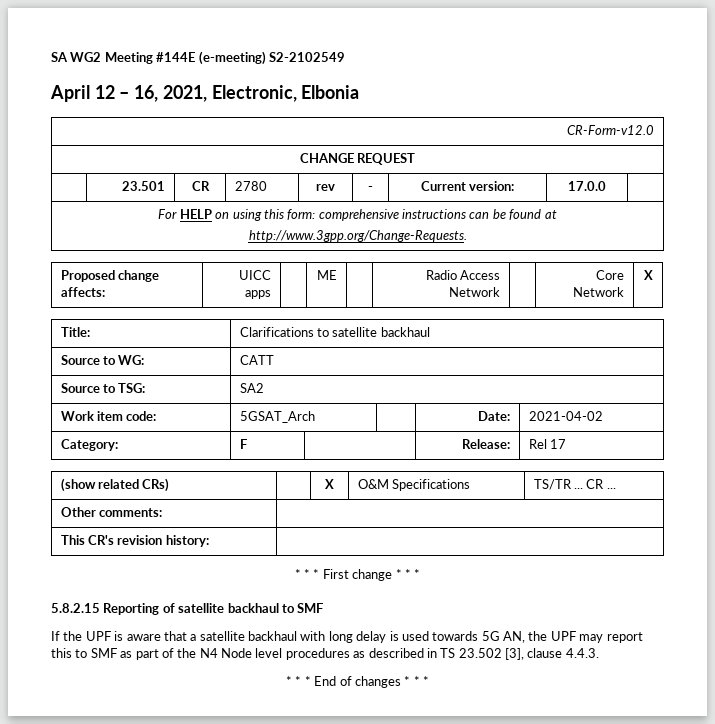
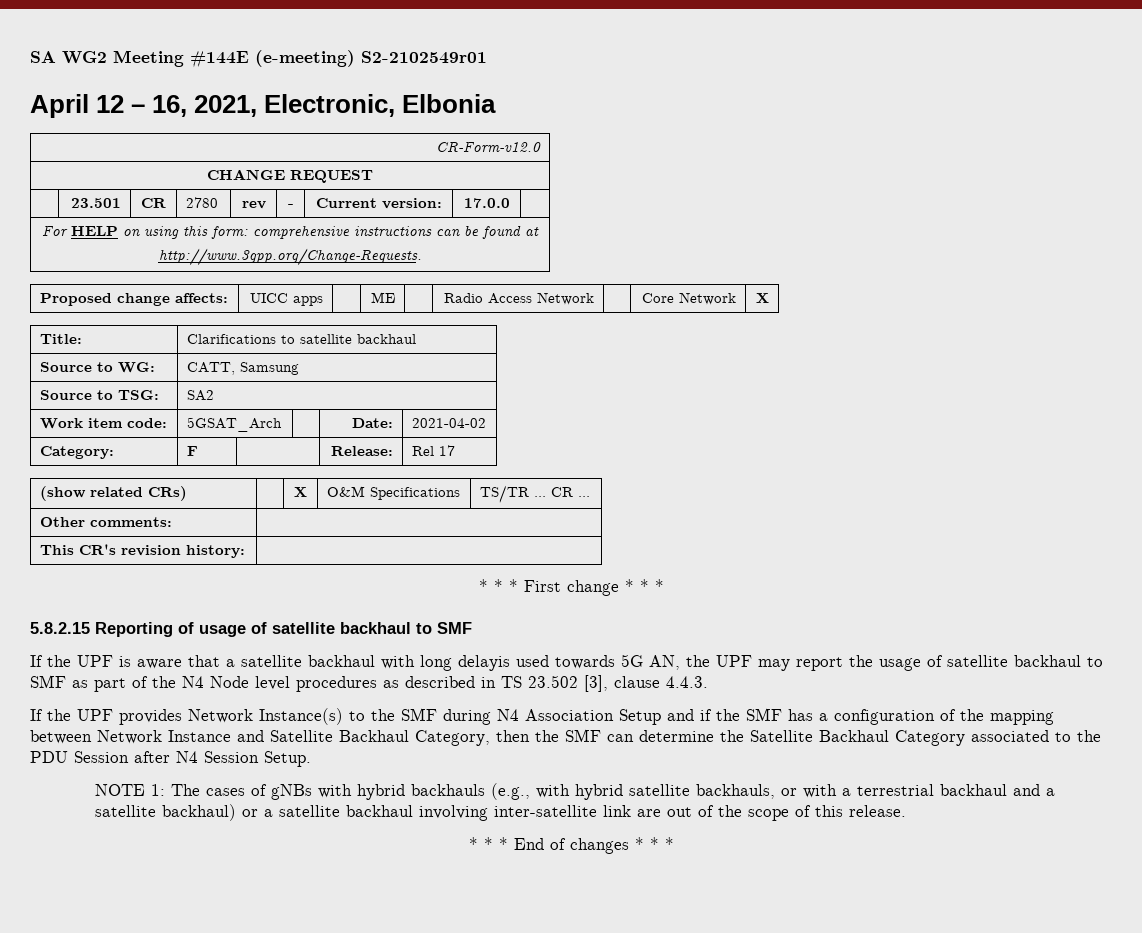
[268,52,345,62] S2-2102549 -> [361,51,487,64] S2-2102549r01
[239,355,274,365] CATT -> [186,362,299,375] CATT, Samsung
(175, 608) none -> [199,622,267,637] usage of
[356,631,399,643] delay is -> [458,655,510,671] delayis
[51,648,72,658] this -> [849,655,1081,671] the usage of satellite backhaul
(599, 653) none -> [30,708,1054,725] [30,729,1101,746] [30,751,311,767] [95,783,1056,800] [95,804,907,821] // If the UPF provides Network Instance(s) to the SMF during N4 Association Setup and if the SMF has a configuration of the mapping between Network Instance and Satellite Backhaul Category, then the SMF can determine the Satellite Backhaul Category associated to the PDU Session after N4 Session Setup. // NOTE 1: The cases of gNBs with hybrid backhauls (e.g., with hybrid satellite backhauls, or with a terrestrial backhaul and a satellite backhaul) or a satellite backhaul involving inter-satellite link are out of the scope of this release.

